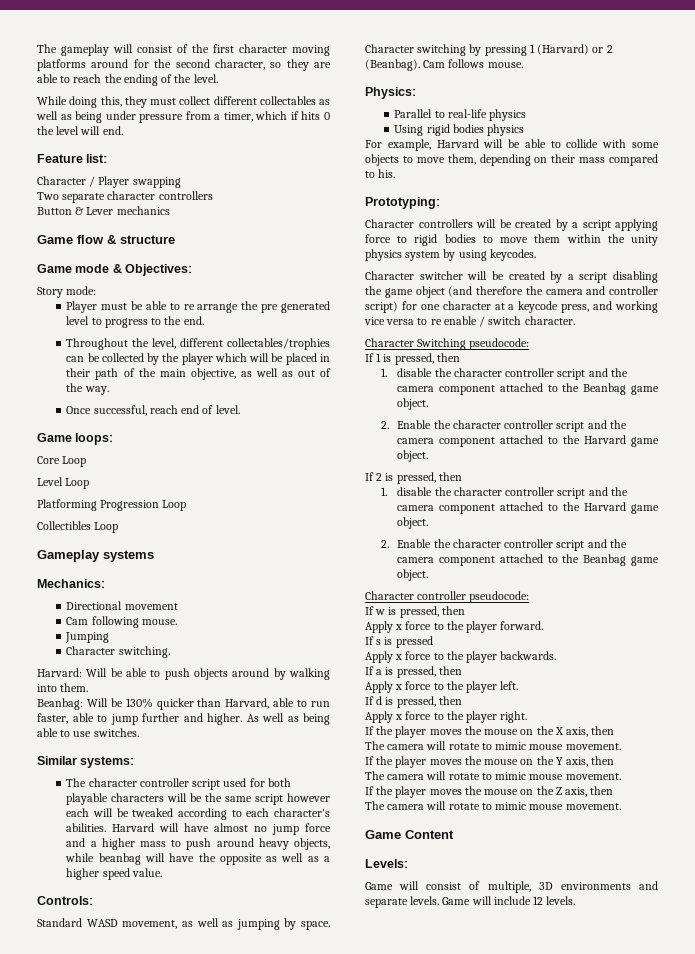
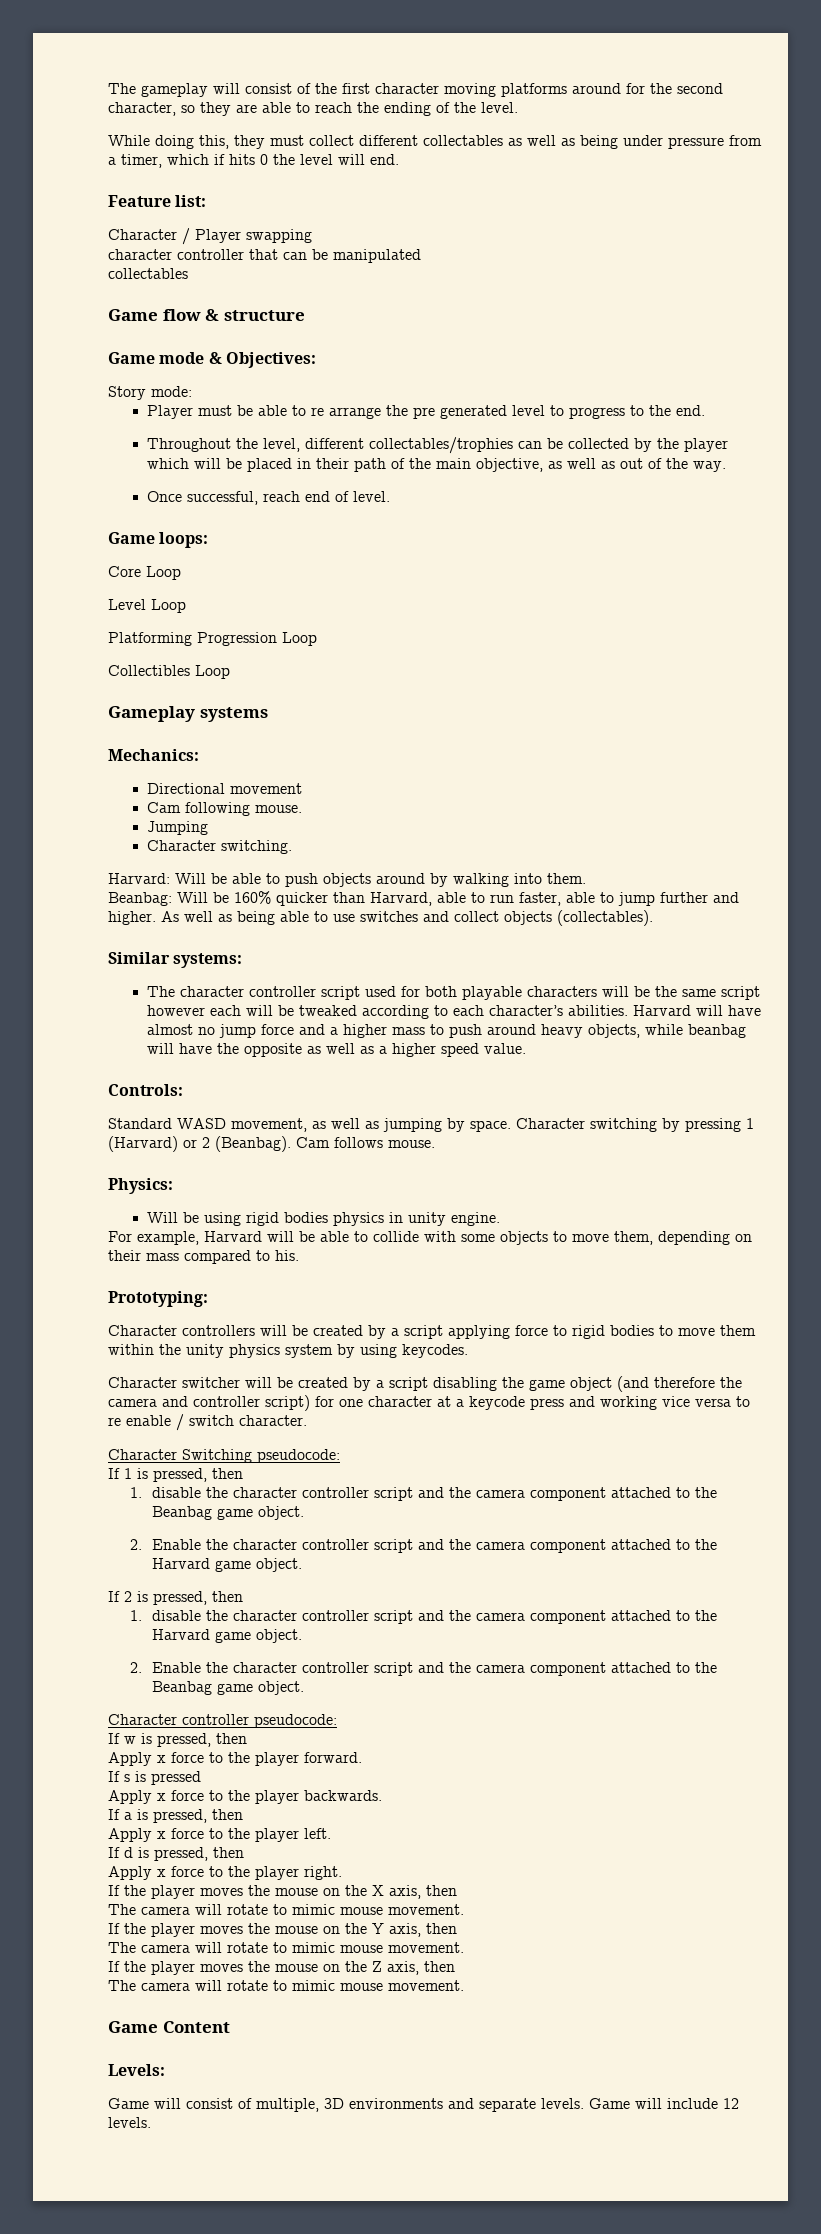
[37,191,213,203] [37,206,170,215] Two separate character controllers // Button & Lever mechanics -> [108,249,421,263] [108,268,188,279] character controller that can be manipulated // collectables
[125,698,153,708] 130% -> [234,891,271,904] 160%
[93,728,139,737] switches. -> [360,910,653,926] switches and collect objects (collectables).
[394,109,527,121] [394,125,424,136] Parallel to real-life physics // Using -> [147,1212,242,1226] Will be using
(525, 130) none -> [389,1212,501,1226] in unity engine.
[561,304,590,313] press, -> [530,1398,564,1410] press

